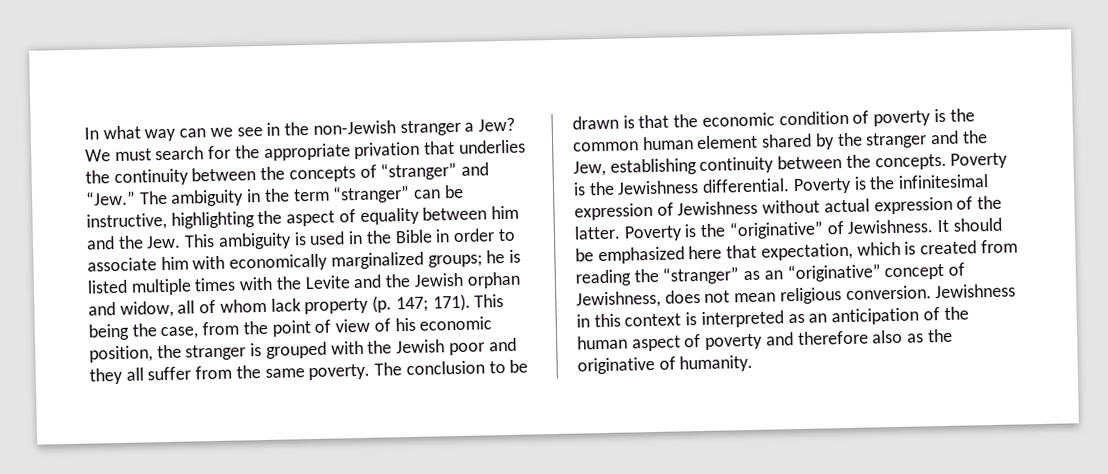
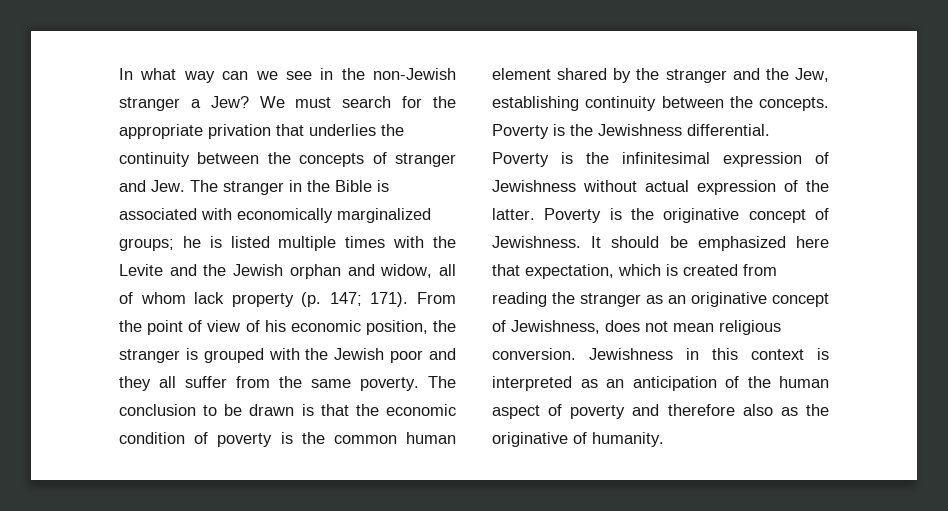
[380,161,490,181] [85,184,464,207] [86,205,520,231] [86,228,516,250] [87,256,189,272] “stranger” and “Jew.” The ambiguity in the term “stranger” can be instructive, highlighting the aspect of equality between him and the Jew. This ambiguity is used in the Bible in order to associate him -> [395,153,456,167] [119,180,389,195] [119,208,197,220] stranger and Jew. The stranger in the Bible is associated
[474,294,505,308] [88,321,240,341] This being the case, from -> [417,292,456,304] From
[728,220,824,240] “originative” -> [663,208,806,223] originative concept
[662,263,881,285] “stranger” as an “originative” -> [580,292,767,307] stranger as an originative

